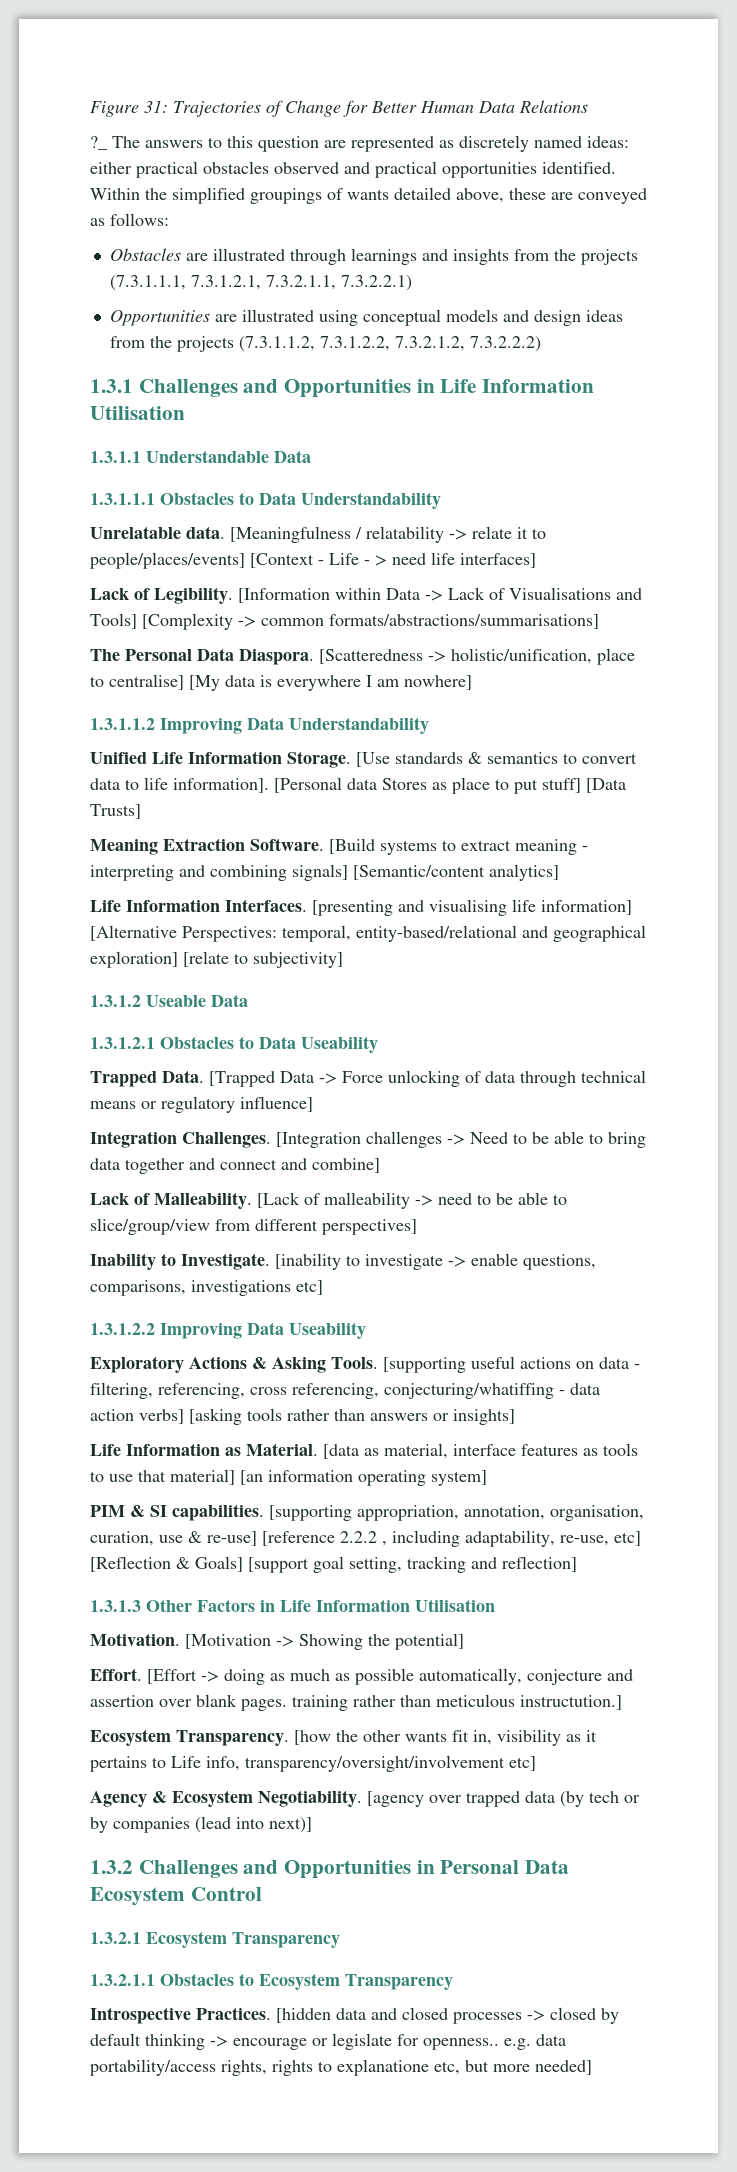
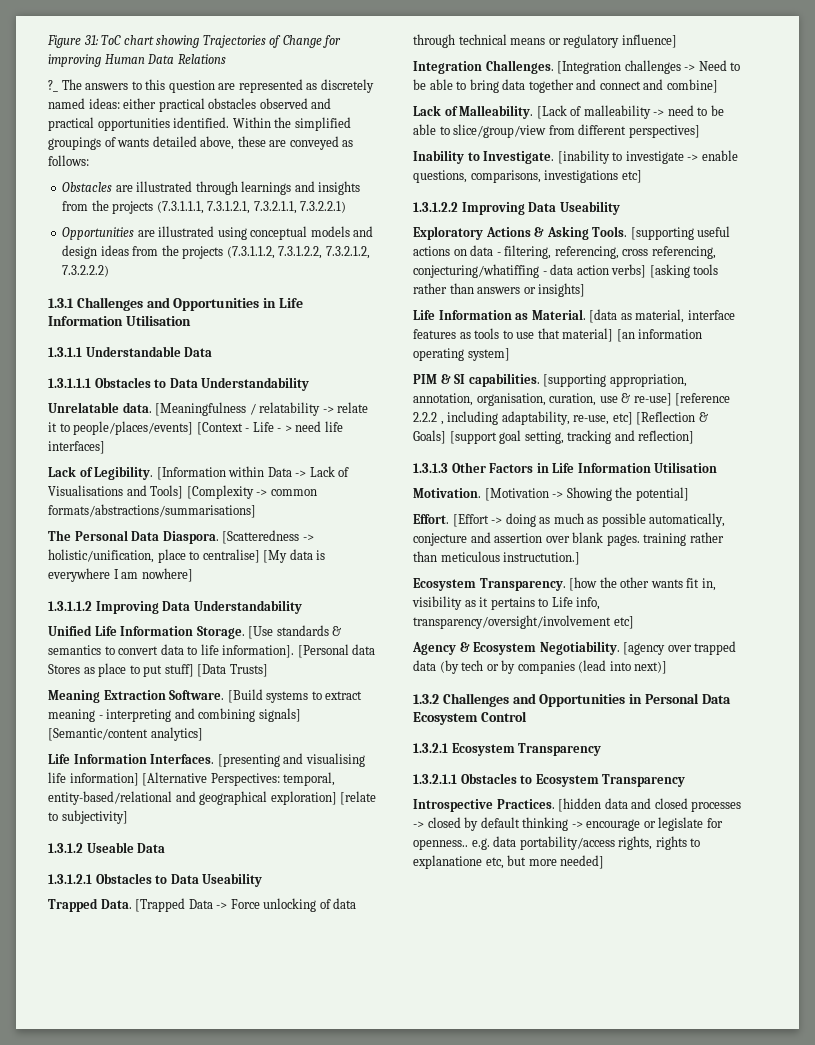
(168, 106) none -> [101,35,200,48] ToC chart showing
[371,101,417,113] Better -> [48,54,101,67] improving

